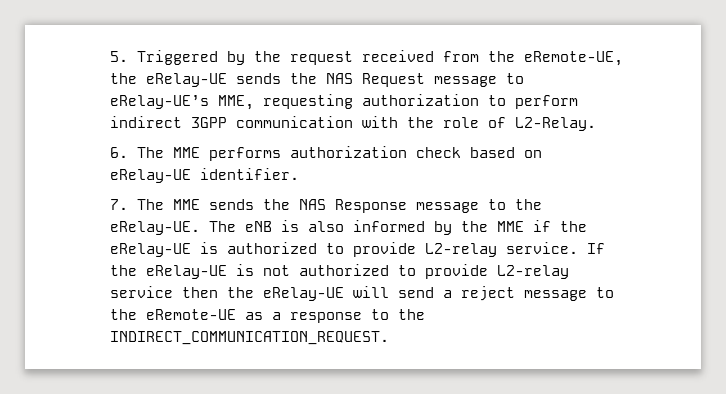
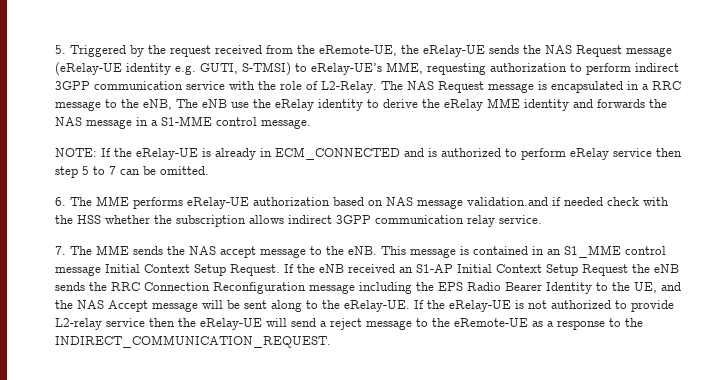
(497, 81) none -> [55,62,292,76] (eRelay-UE identity e.g. GUTI, S-TMSI)
(353, 122) none -> [186,81,226,90] service
[109,146,542,161] [109,168,299,183] // 6. The MME performs authorization check based on eRelay-UE identifier. -> [381,81,682,93] [55,98,668,111] [55,116,312,129] [55,147,683,160] [55,166,210,178] [55,196,670,209] [55,215,543,227] The NAS Request message is encapsulated in a RRC message to the eNB, The eNB use the eRelay identity to derive the eRelay MME identity and forwards the NAS message in a S1-MME control message. // NOTE: If the eRelay-UE is already in ECM_CONNECTED and is authorized to perform eRelay service then step 5 to 7 can be omitted. // 6. The MME performs eRelay-UE authorization based on NAS message validation.and if needed check with the HSS whether the subscription allows indirect 3GPP communication relay service.
[334,199,542,213] [109,220,587,235] [109,242,578,257] Response message to the eRelay-UE. The eNB is also informed by the MME if the eRelay-UE is authorized to provide L2-relay service. -> [220,245,667,258] [55,264,680,276] [55,282,682,294] [55,300,411,312] accept message to the eNB. This message is contained in an S1_MME control message Initial Context Setup Request. If the eNB received an S1-AP Initial Context Setup Request the eNB sends the RRC Connection Reconfiguration message including the EPS Radio Bearer Identity to the UE, and the NAS Accept message will be sent along to the eRelay-UE.

